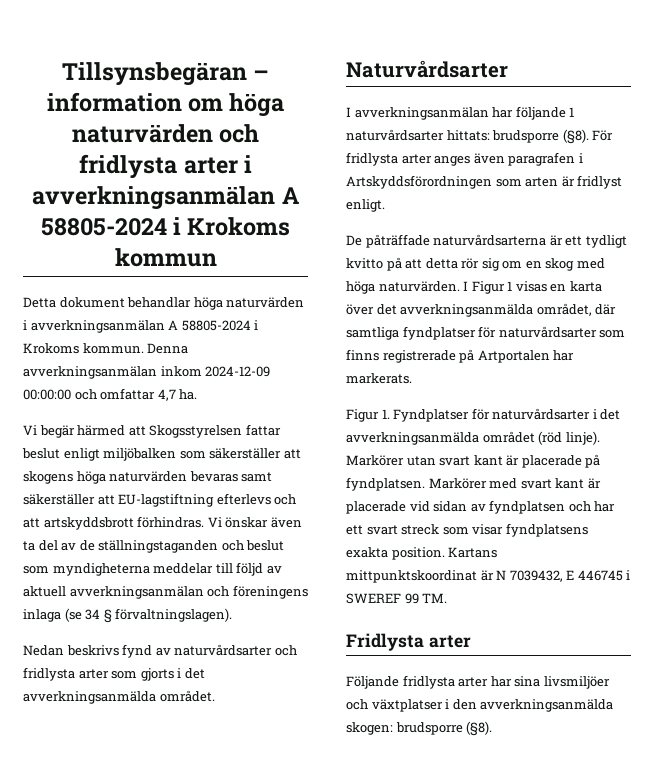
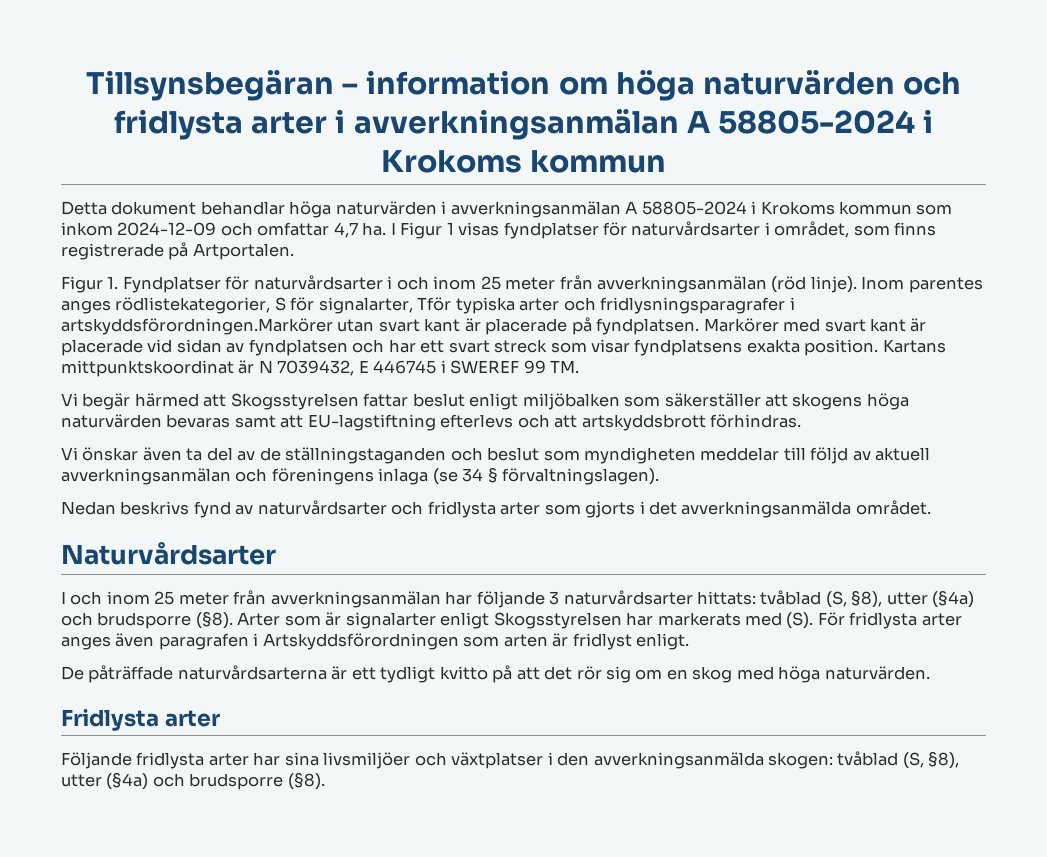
[82,343,189,354] [23,366,157,379] kommun. Denna avverkningsanmälan -> [839,201,953,215] kommun som
[23,389,71,400] 00:00:00 -> (217, 229) none
[23,424,281,438] [22,448,301,461] [23,471,273,484] [23,493,297,507] [23,516,302,530] [23,540,285,553] [23,562,282,576] [23,585,308,599] [23,608,233,623] [23,644,297,658] [23,667,205,681] [23,690,215,704] [346,60,508,78] [346,106,575,120] [346,129,614,144] [346,152,583,166] [346,175,623,189] [346,199,385,212] [346,234,627,248] [346,257,605,271] [346,281,602,294] [346,303,617,317] [346,327,399,340] // Vi begär härmed att Skogsstyrelsen fattar beslut enligt miljöbalken som säkerställer att skogens höga naturvärden bevaras samt säkerställer att EU-lagstiftning efterlevs och att artskyddsbrott förhindras. Vi önskar även ta del av de ställningstaganden och beslut som myndigheterna meddelar till följd av aktuell avverkningsanmälan och föreningens inlaga (se 34 § förvaltningslagen). // Nedan beskrivs fynd av naturvårdsarter och fridlysta arter som gjorts i det avverkningsanmälda området. // Naturvårdsarter // I avverkningsanmälan har följande 1 naturvårdsarter hittats: brudsporre (§8). För fridlysta arter anges även paragrafen i Artskyddsförordningen som arten är fridlyst enligt. // De påträffade naturvårdsarterna är ett tydligt kvitto på att detta rör sig om en skog med höga naturvärden. I Figur 1 visas en karta över det avverkningsanmälda området, där samtliga -> [390,222,500,239] I Figur 1 visas
(597, 332) none -> [764,221,850,238] i området,
[477,350,575,363] [346,373,412,384] Artportalen har markerats. -> [192,243,294,260] Artportalen.
[600,409,621,420] [346,431,600,445] [346,455,404,466] det avverkningsanmälda området (röd linje). Markörer -> [396,275,983,293] [61,297,795,314] [61,318,333,335] och inom 25 meter från avverkningsanmälan (röd linje). Inom parentes anges rödlistekategorier, S för signalarter, Tför typiska arter och fridlysningsparagrafer i artskyddsförordningen.Markörer
(448, 598) none -> [61,393,909,410] [61,414,802,431] [61,447,931,464] [61,468,660,485] [61,500,931,518] [61,542,276,565] [61,590,975,608] [61,612,962,629] [61,633,690,650] [61,665,930,683] // Vi begär härmed att Skogsstyrelsen fattar beslut enligt miljöbalken som säkerställer att skogens höga naturvärden bevaras samt att EU-lagstiftning efterlevs och att artskyddsbrott förhindras. // Vi önskar även ta del av de ställningstaganden och beslut som myndigheten meddelar till följd av aktuell avverkningsanmälan och föreningens inlaga (se 34 § förvaltningslagen). // Nedan beskrivs fynd av naturvårdsarter och fridlysta arter som gjorts i det avverkningsanmälda området. // Naturvårdsarter // I och inom 25 meter från avverkningsanmälan har följande 3 naturvårdsarter hittats: tvåblad (S, §8), utter (§4a) och brudsporre (§8). Arter som är signalarter enligt Skogsstyrelsen har markerats med (S). För fridlysta arter anges även paragrafen i Artskyddsförordningen som arten är fridlyst enligt. // De påträffade naturvårdsarterna är ett tydligt kvitto på att det rör sig om en skog med höga naturvärden.
(393, 728) none -> [837,751,960,769] [61,773,185,790] tvåblad (S, §8), utter (§4a) och

